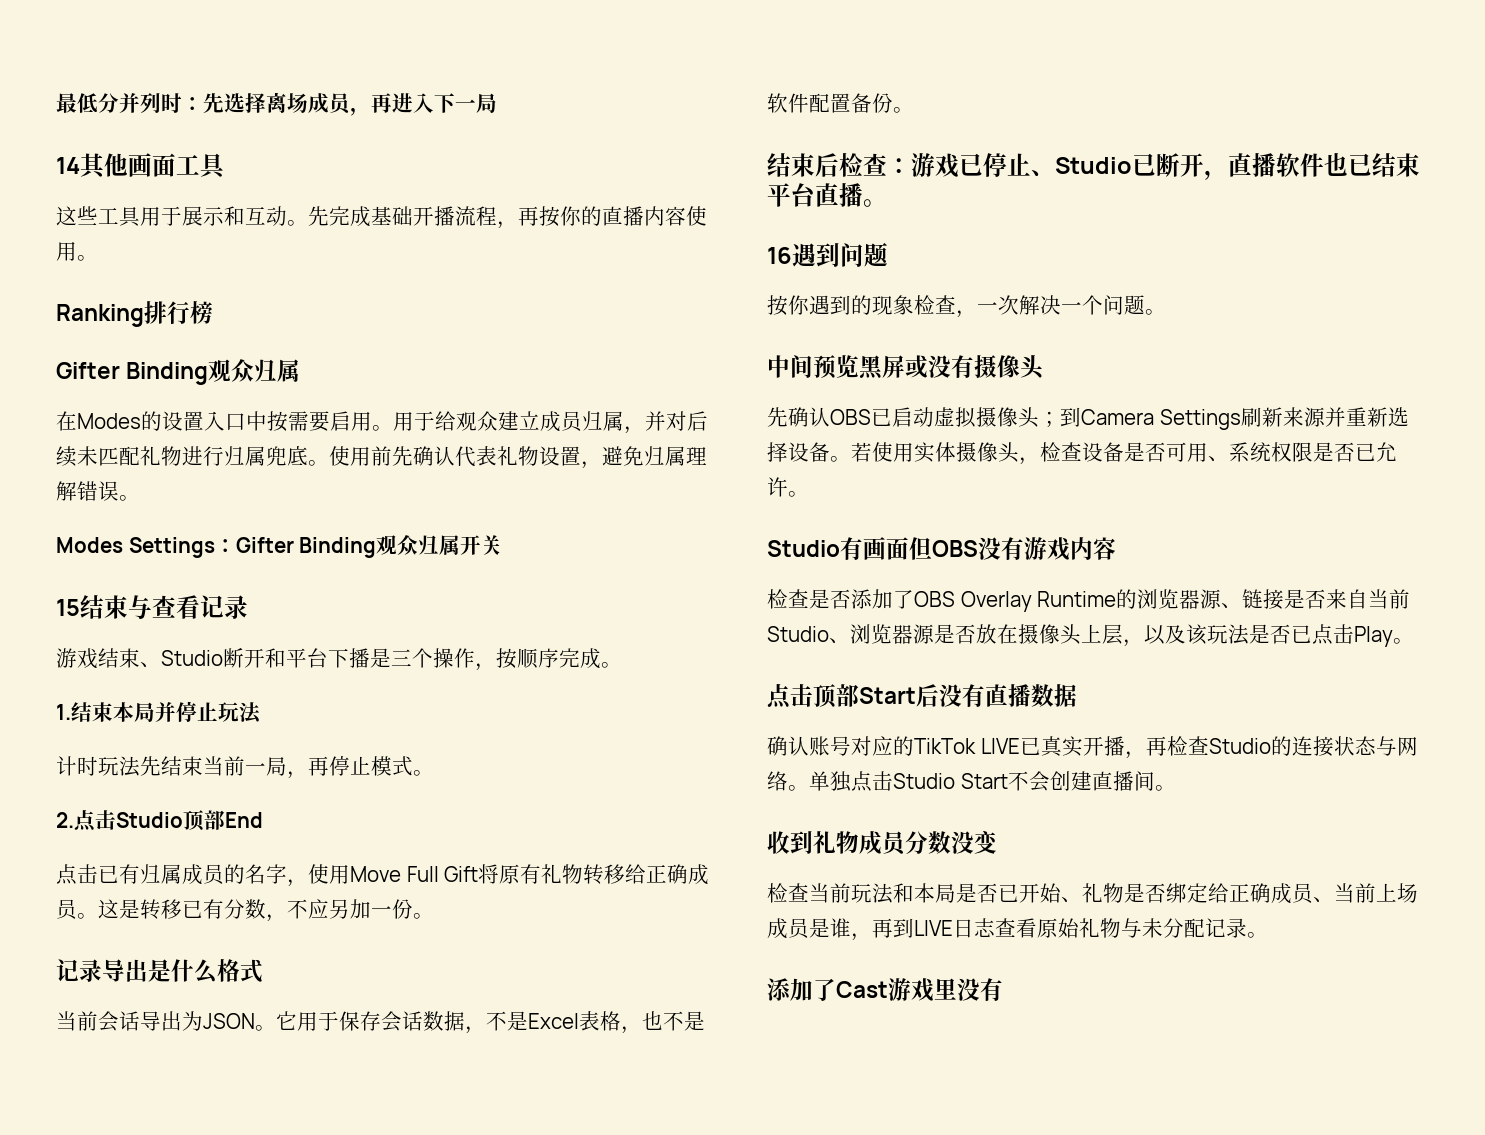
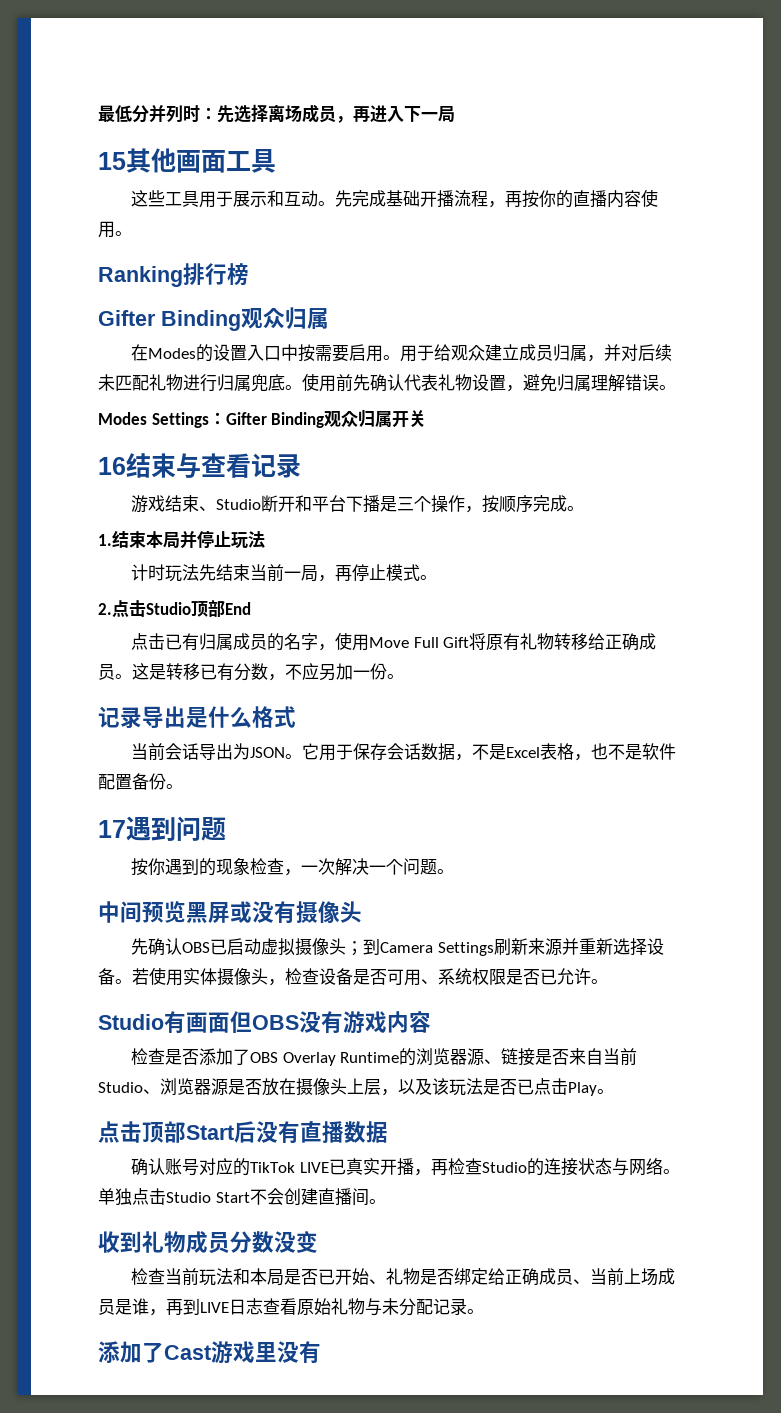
[56,157,80,174] 14 -> [98,152,126,170] 15
[56,599,80,616] 15 -> [98,457,126,475] 16
[767,153,1420,180] [767,183,887,207] [767,247,792,264] 结束后检查：游戏已停止、Studio已断开，直播软件也已结束平台直播。 // 16 -> [98,820,126,838] 17

